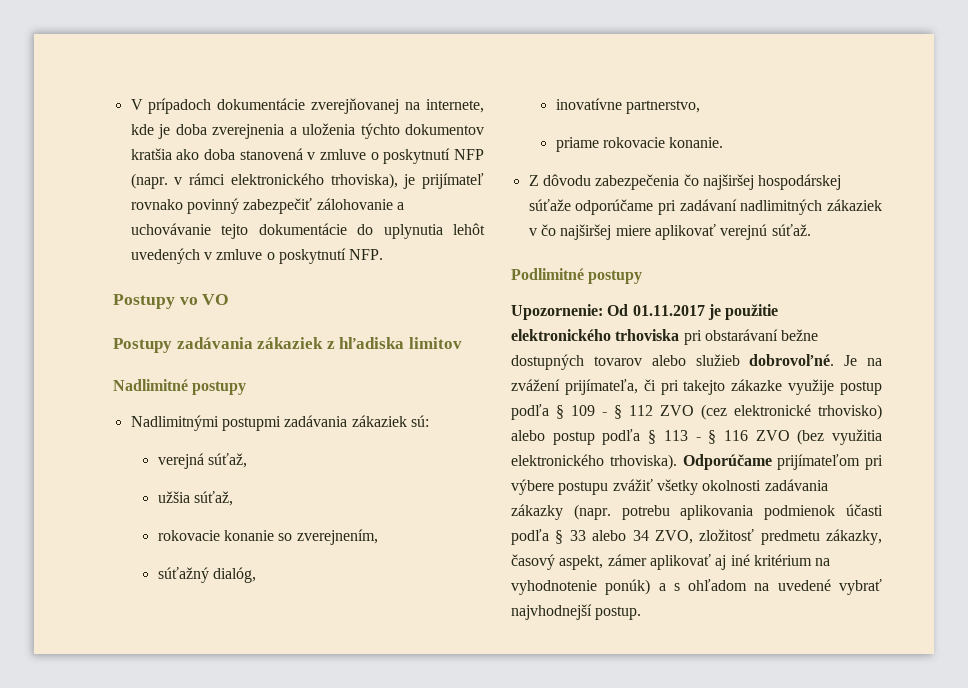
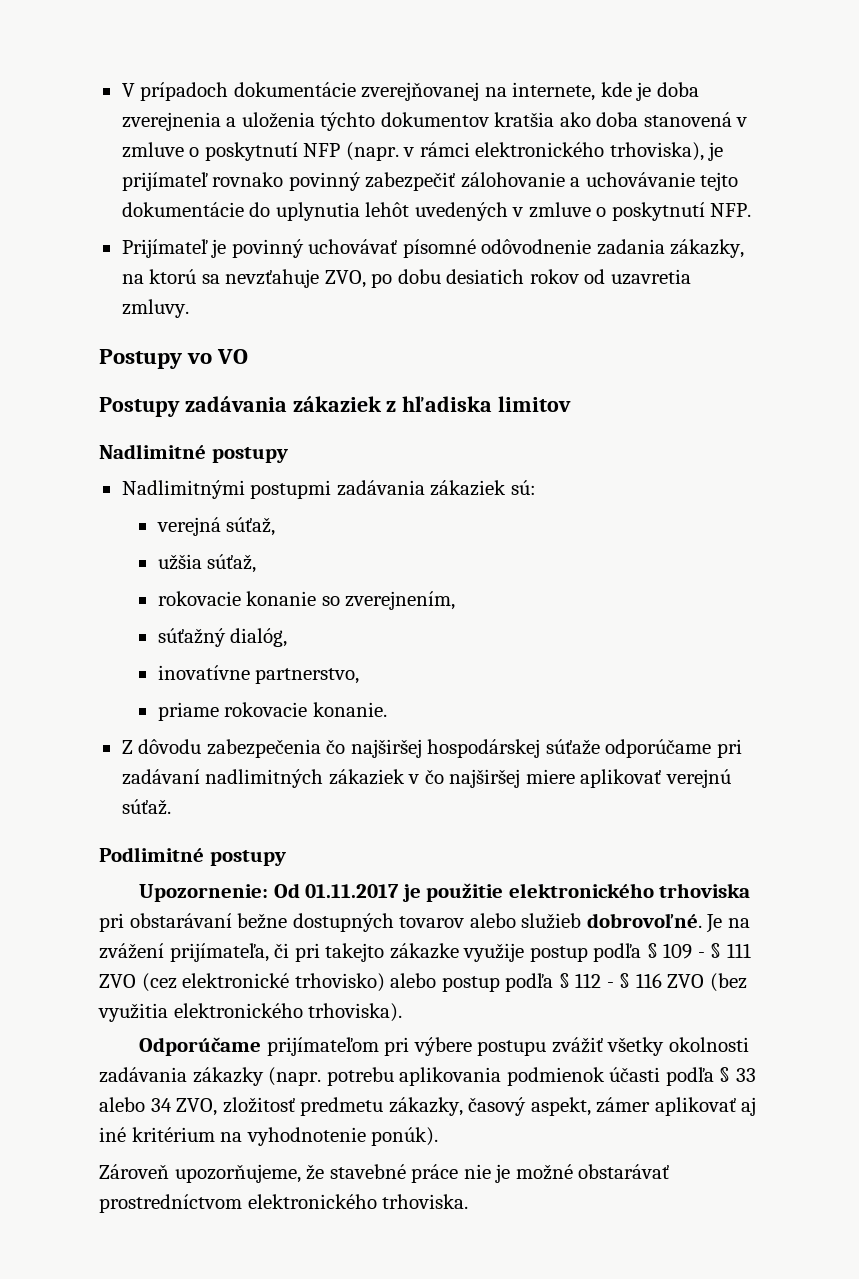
(384, 254) none -> [121,239,745,258] [121,269,691,288] [121,299,189,318] // Prijímateľ je povinný uchovávať písomné odôvodnenie zadania zákazky, na ktorú sa nevzťahuje ZVO, po dobu desiatich rokov od uzavretia zmluvy.
[629,405,653,416] 112 -> [726,943,751,958] 111
[663,430,688,441] 113 -> [575,973,602,988] 112
(677, 462) none -> (403, 1012) //
[605,579,882,595] [511,604,642,620] ponúk) a s ohľadom na uvedené vybrať najvhodnejší postup. -> [371,1127,439,1146] [99,1164,670,1183] [99,1194,469,1213] ponúk). // Zároveň upozorňujeme, že stavebné práce nie je možné obstarávať prostredníctvom elektronického trhoviska.

